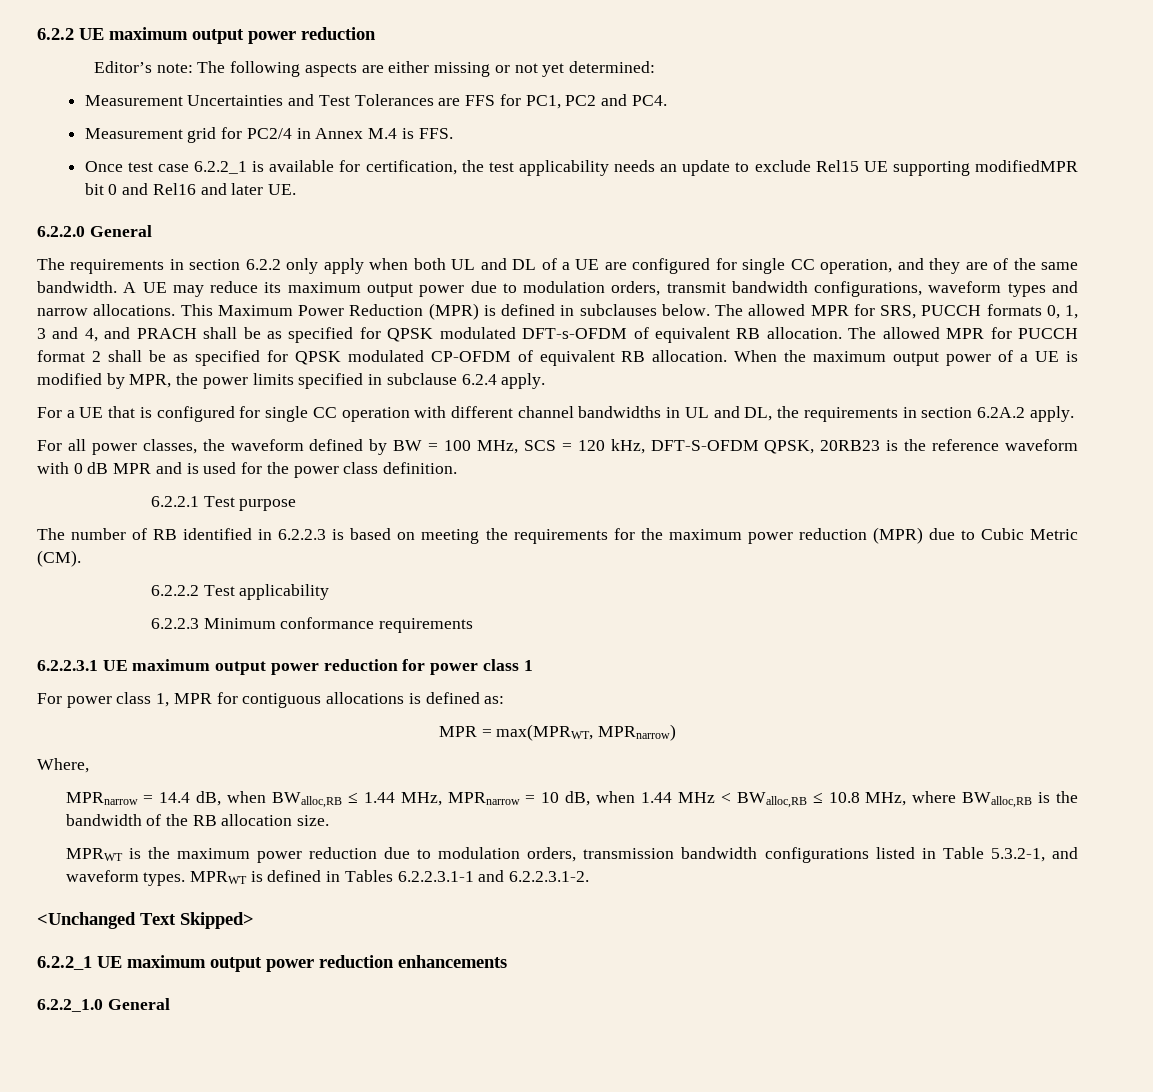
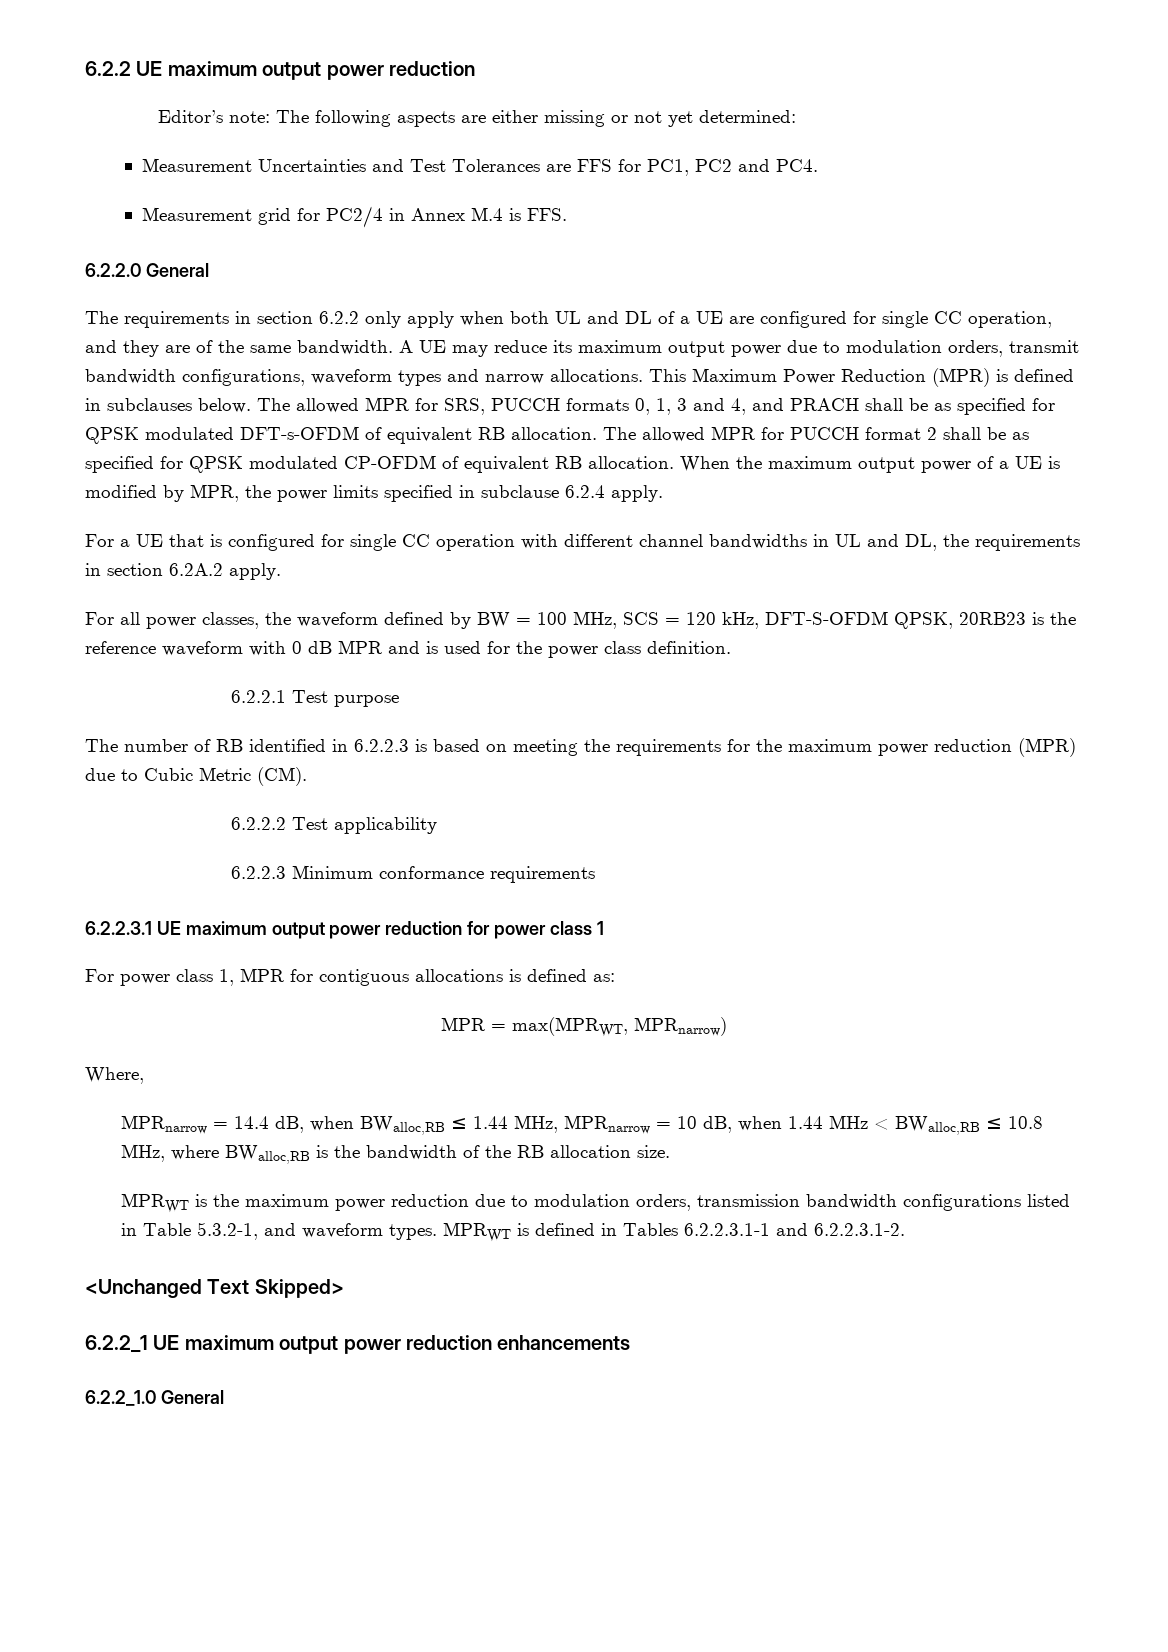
[84,160,1078,176] [84,183,297,195] // Once test case 6.2.2_1 is available for certification, the test applicability needs an update to exclude Rel15 UE supporting modifiedMPR bit 0 and Rel16 and later UE. -> (568, 214) none

